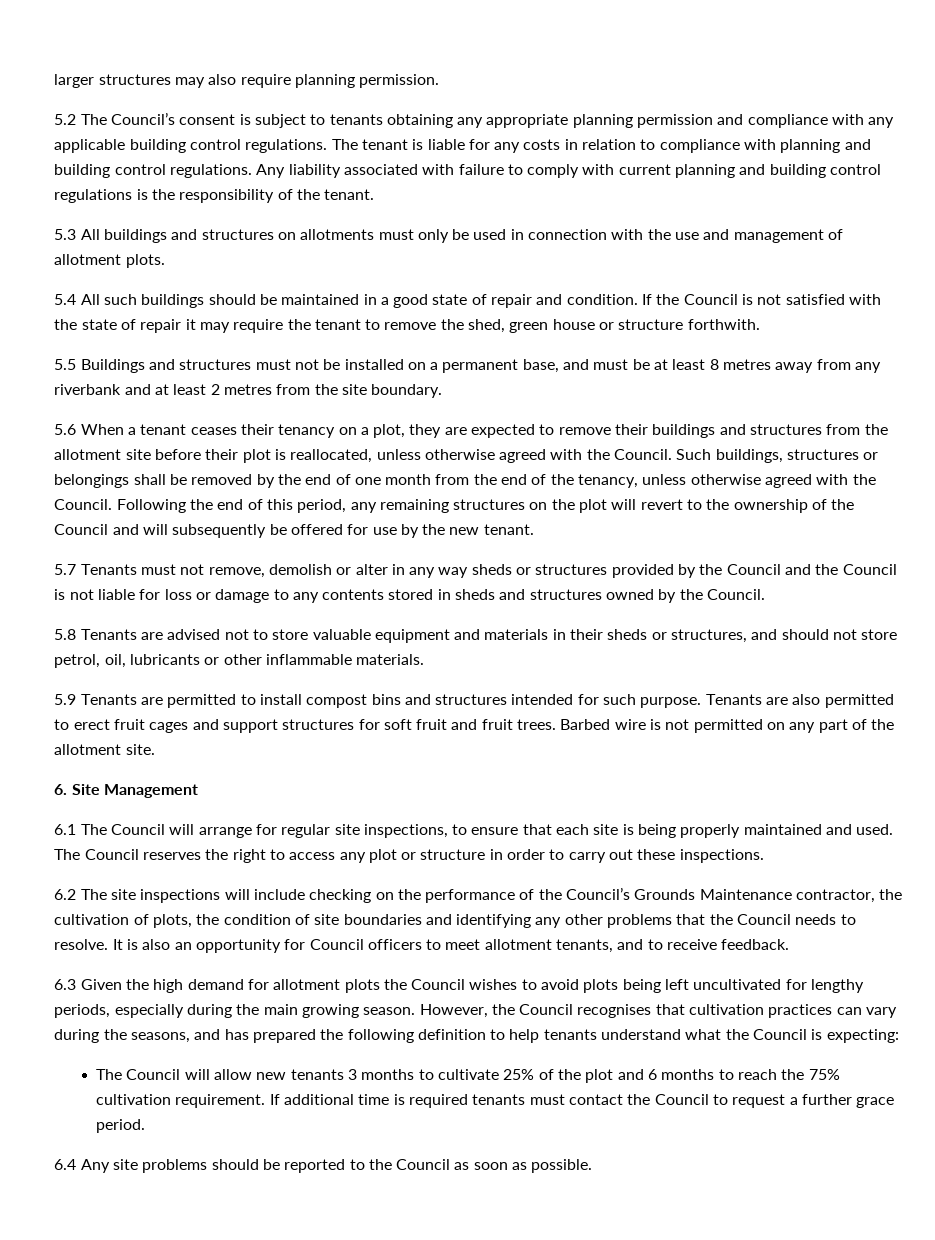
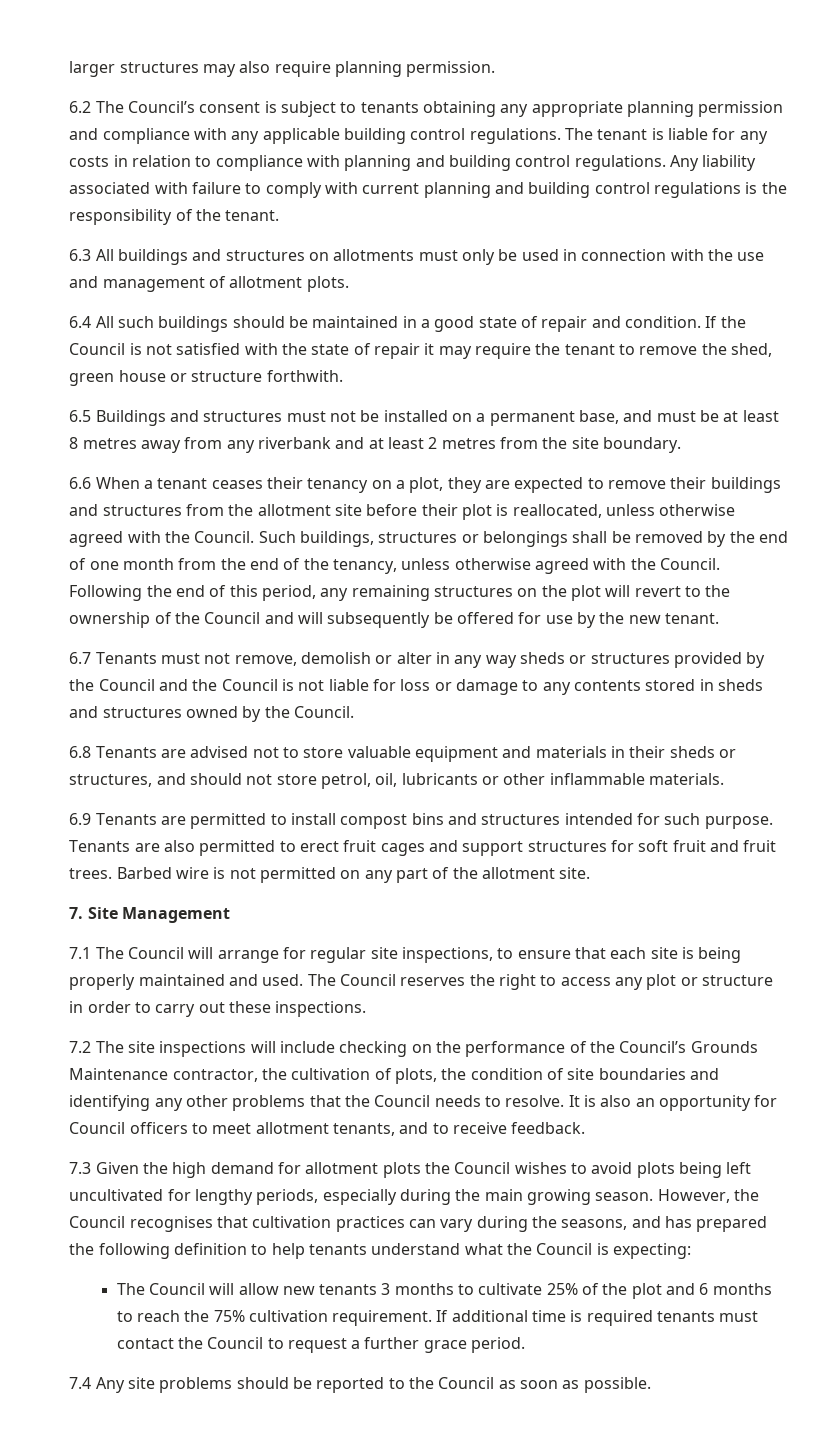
[54,114,77,125] 5.2 -> [69,101,92,113] 6.2
[54,229,77,240] 5.3 -> [69,249,92,261] 6.3
[54,294,77,305] 5.4 -> [69,316,92,328] 6.4
[54,359,77,370] 5.5 -> [69,410,92,422] 6.5
[54,424,77,435] 5.6 -> [69,477,92,489] 6.6
[54,564,77,575] 5.7 -> [69,652,92,664] 6.7
[54,629,77,640] 5.8 -> [69,746,92,758] 6.8
[54,694,77,705] 5.9 -> [69,813,92,825] 6.9
[54,784,68,795] 6. -> [69,907,84,919] 7.
[54,824,77,835] 6.1 -> [69,947,92,959] 7.1
[54,889,77,900] 6.2 -> [69,1041,92,1053] 7.2
[54,979,77,990] 6.3 -> [69,1162,92,1174] 7.3
[54,1159,77,1170] 6.4 -> [69,1377,92,1389] 7.4

